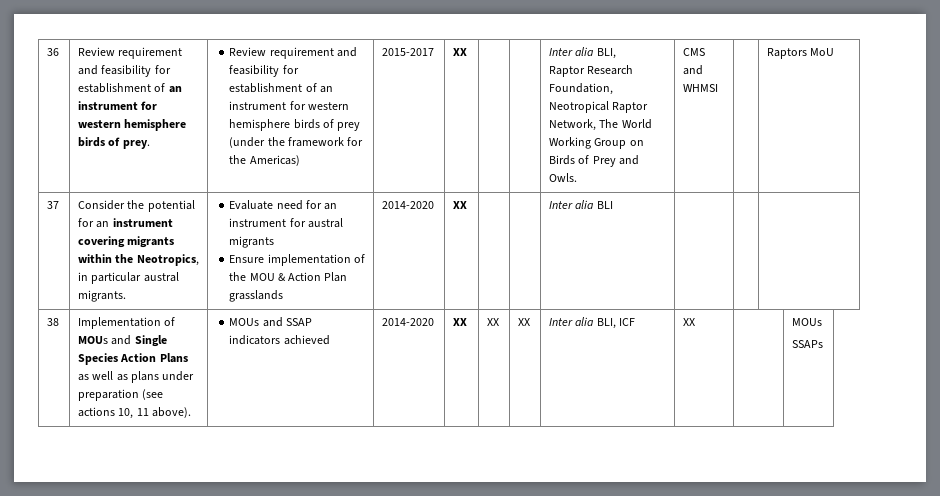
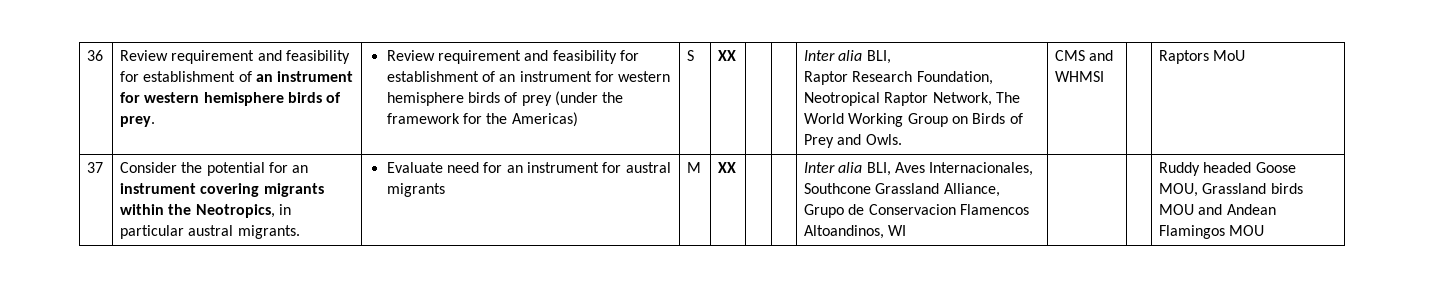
[382,48,435,56] 2015-2017 -> [687,50,695,61] S
[229,254,365,266] [229,272,348,282] [229,290,284,302] [382,201,435,209] [453,201,468,209] [549,200,613,209] [47,318,60,326] [78,317,176,329] [78,335,167,347] [78,353,188,365] [78,371,195,383] [78,389,164,401] [78,407,191,419] [229,317,312,327] [229,335,330,345] [382,318,435,326] [453,318,468,326] [487,318,500,326] [518,318,531,326] [549,317,635,329] [683,318,696,326] [792,318,823,326] [792,340,824,348] // Ensure implementation of the MOU & Action Plan grasslands | 2014-2020 | XX | | | Inter alia BLI | | | // 38 | Implementation of MOUs and Single Species Action Plans as well as plans under preparation (see actions 10, 11 above). | MOUs and SSAP indicators achieved | 2014-2020 | XX | XX | XX | Inter alia BLI, ICF | XX | | MOUs // SSAPs -> [687,162,702,173] [718,162,737,173] [804,162,1034,176] [804,183,1000,197] [804,204,1030,218] [804,225,907,239] [1159,162,1296,176] [1159,183,1303,197] [1159,204,1276,215] [1159,225,1265,239] | M | XX | | | Inter alia BLI, Aves Internacionales, Southcone Grassland Alliance, Grupo de Conservacion Flamencos Altoandinos, WI | | | Ruddy headed Goose MOU, Grassland birds MOU and Andean Flamingos MOU

